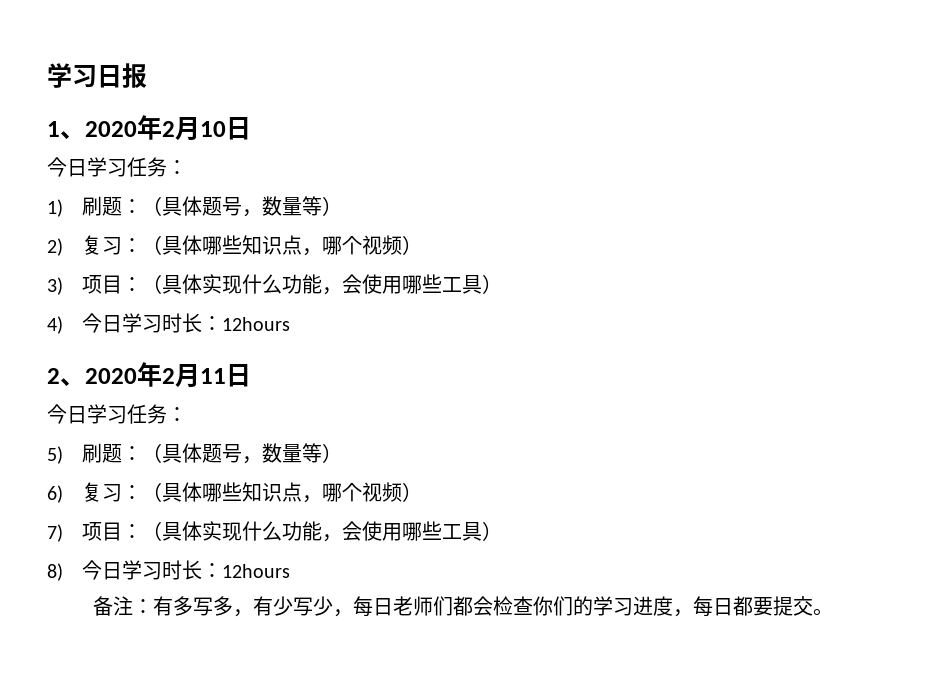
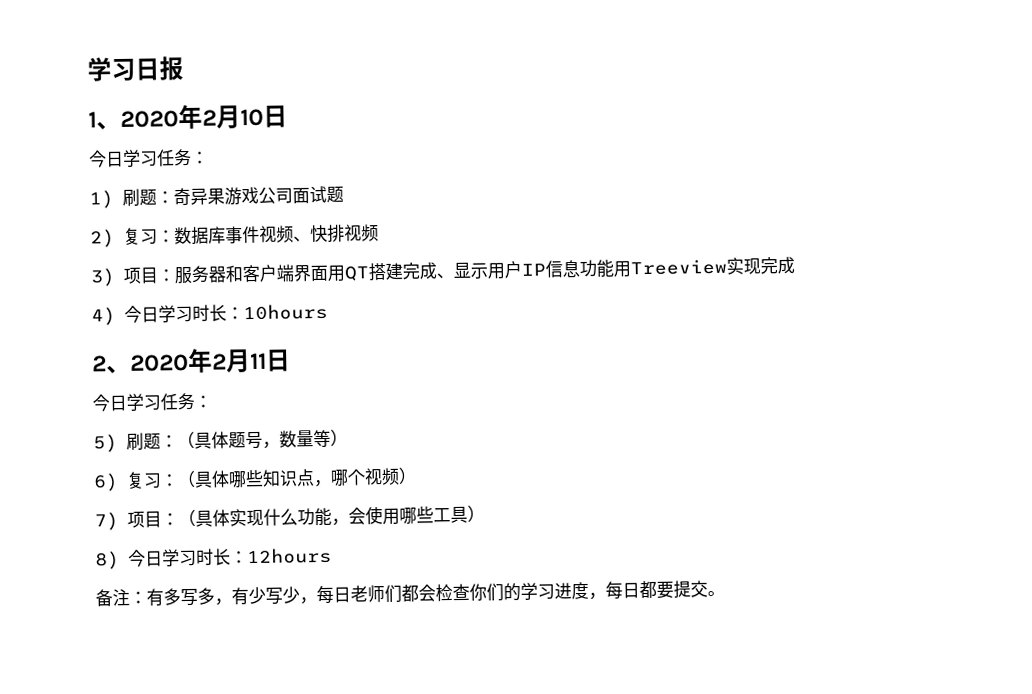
[142,196,343,217] [47,235,423,256] [47,274,503,295] （具体题号，数量等） // 2)复习：（具体哪些知识点，哪个视频） // 3)项目：（具体实现什么功能，会使用哪些工具） -> [172,185,344,206] [90,224,379,248] [90,256,795,287] 奇异果游戏公司面试题 // 2)复习：数据库事件视频、快排视频 // 3)项目：服务器和客户端界面用QT搭建完成、显示用户IP信息功能用Treeview实现完成
[222,317,291,331] 12hours -> [242,303,328,321] 10hours

